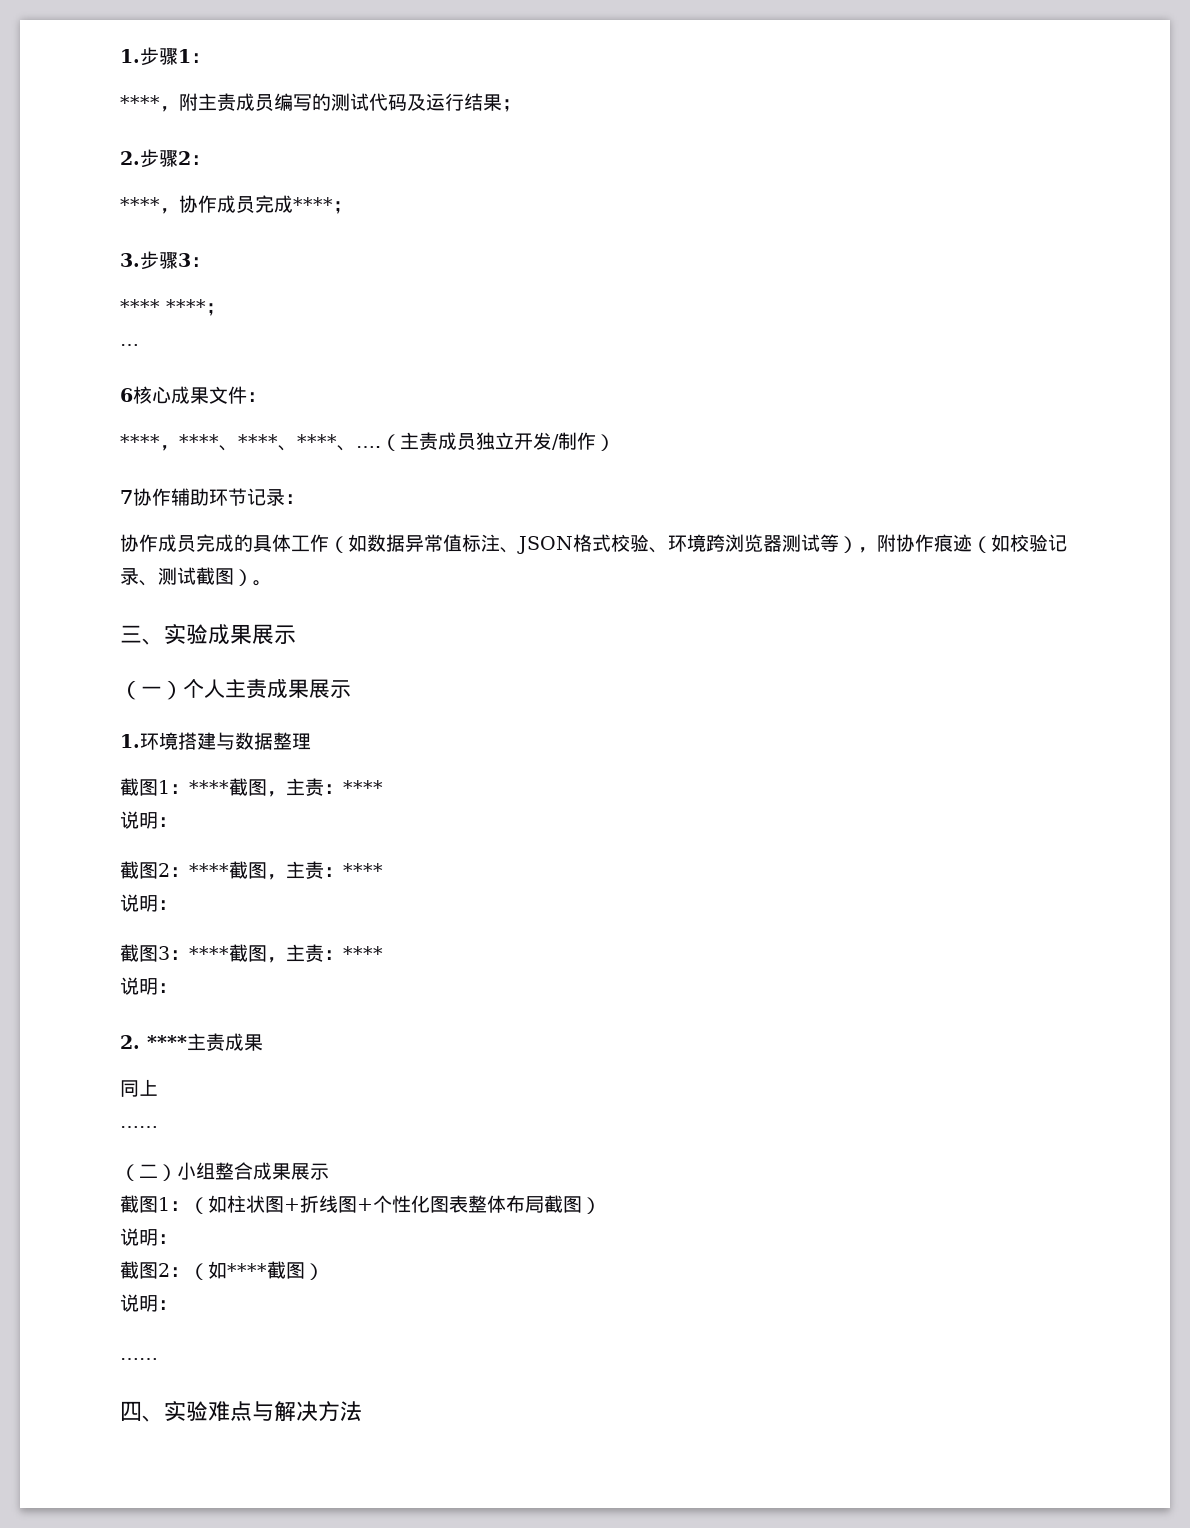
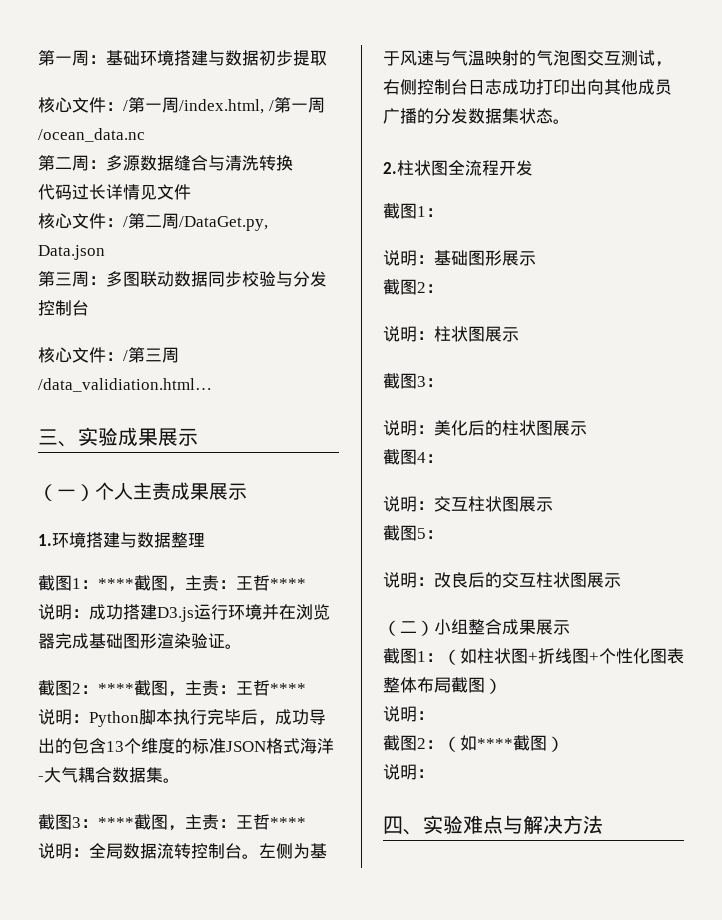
[120,47,210,66] [120,93,521,112] [120,149,210,168] [120,195,352,214] [120,251,210,270] [120,299,225,316] [120,344,139,346] [120,386,266,404] [120,432,615,451] [120,488,304,506] [120,534,1067,554] [120,567,272,586] 1.步骤1： // ****，附主责成员编写的测试代码及运行结果； // 2.步骤2： // ****，协作成员完成****； // 3.步骤3： // **** ****； // … // 6核心成果文件： // ****，****、****、****、….（主责成员独立开发/制作） // 7协作辅助环节记录： // 协作成员完成的具体工作（如数据异常值标注、JSON格式校验、环境跨浏览器测试等），附协作痕迹（如校验记录、测试截图）。 -> [38,50,327,66] [38,97,325,114] [38,128,145,142] [38,155,293,171] [38,184,191,200] [38,213,268,231] [38,245,105,260] [38,271,327,287] [38,300,89,316] [38,347,179,363] [38,378,212,392] 第一周：基础环境搭建与数据初步提取 // 核心文件：/第一周/index.html, /第一周/ocean_data.nc // 第二周：多源数据缝合与清洗转换 // 代码过长详情见文件 // 核心文件：/第二周/DataGet.py, Data.json // 第三周：多图联动数据同步校验与分发控制台 // 核心文件：/第三周/data_validiation.html…
[343,780,383,794] [120,811,177,829] **** // 说明： -> [236,575,306,591] [38,604,330,622] [38,633,242,649] 王哲**** // 说明：成功搭建D3.js运行环境并在浏览器完成基础图形渲染验证。
[343,863,383,877] [120,894,177,912] **** // 说明： -> [236,680,306,696] [38,709,326,727] [38,738,334,754] [38,767,180,783] 王哲**** // 说明：Python脚本执行完毕后，成功导出的包含13个维度的标准JSON格式海洋-大气耦合数据集。
[343,946,383,960] [120,977,177,995] [120,1033,263,1051] [120,1079,158,1097] [120,1126,158,1128] **** // 说明： // 2. ****主责成果 // 同上 // …… -> [236,814,306,830] [38,843,327,859] [383,50,672,67] [383,79,672,95] [383,108,570,124] [383,160,533,176] [383,203,443,219] [383,250,536,266] [383,279,443,295] [383,326,519,342] [383,373,443,389] [383,420,587,436] [383,449,443,465] [383,496,553,512] [383,525,443,541] [383,572,621,588] 王哲**** // 说明：全局数据流转控制台。左侧为基于风速与气温映射的气泡图交互测试，右侧控制台日志成功打印出向其他成员广播的分发数据集状态。 // 2.柱状图全流程开发 // 截图1： // 说明：基础图形展示 // 截图2： // 说明：柱状图展示 // 截图3： // 说明：美化后的柱状图展示 // 截图4： // 说明：交互柱状图展示 // 截图5： // 说明：改良后的交互柱状图展示
[120,1358,158,1360] // …… -> (434, 773) none

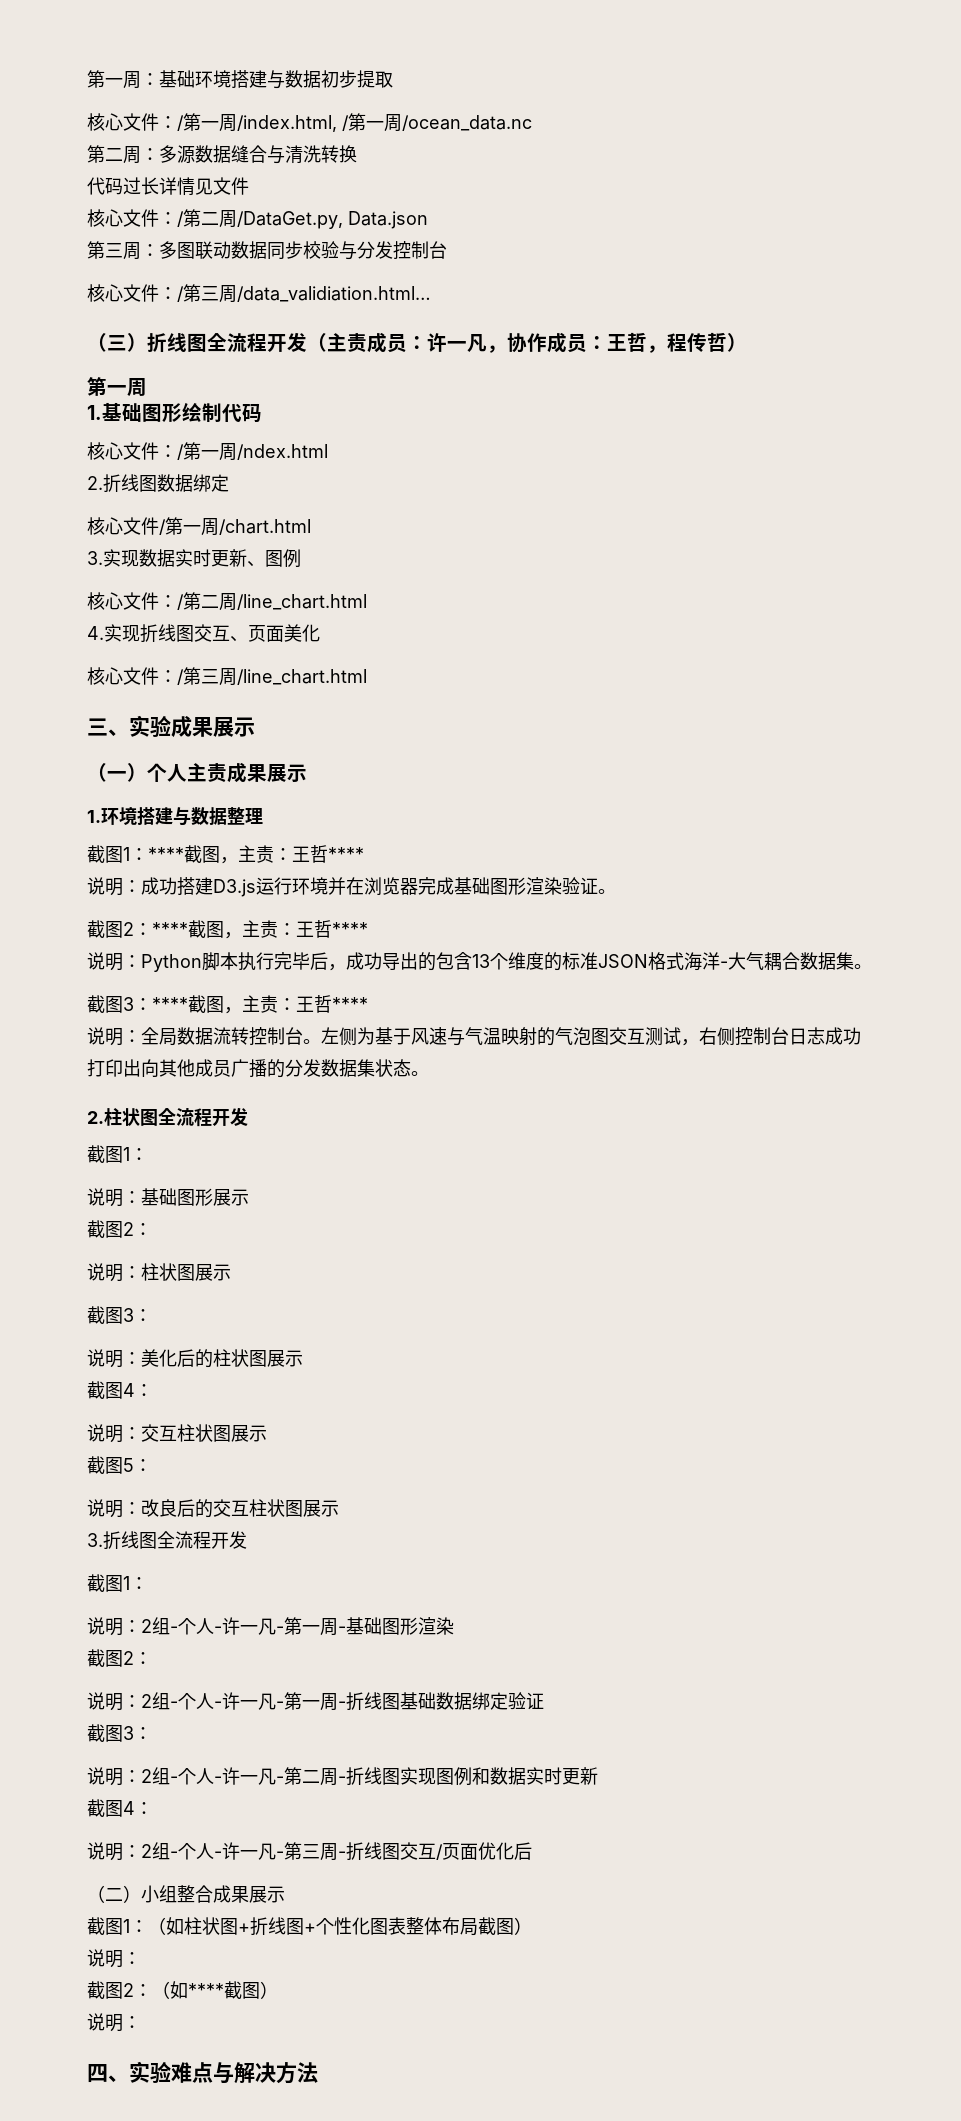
(212, 385) none -> [87,332,747,353] [87,377,147,397] [87,402,262,423] [87,442,328,461] [87,474,229,493] [87,517,311,536] [87,549,301,568] [87,592,367,611] [87,624,320,643] [87,667,367,686] // （三）折线图全流程开发（主责成员：许一凡，协作成员：王哲，程传哲） // 第一周 // 1.基础图形绘制代码 // 核心文件：/第一周/ndex.html // 2.折线图数据绑定 // 核心文件/第一周/chart.html // 3.实现数据实时更新、图例 // 核心文件：/第二周/line_chart.html // 4.实现折线图交互、页面美化 // 核心文件：/第三周/line_chart.html
(621, 580) none -> [87,1531,247,1550] [87,1574,148,1592] [87,1617,454,1636] [87,1649,152,1667] [87,1692,544,1711] [87,1724,152,1742] [87,1767,598,1786] [87,1799,153,1817] [87,1842,532,1861] // 3.折线图全流程开发 // 截图1： // 说明：2组-个人-许一凡-第一周-基础图形渲染 // 截图2： // 说明：2组-个人-许一凡-第一周-折线图基础数据绑定验证 // 截图3： // 说明：2组-个人-许一凡-第二周-折线图实现图例和数据实时更新 // 截图4： // 说明：2组-个人-许一凡-第三周-折线图交互/页面优化后

